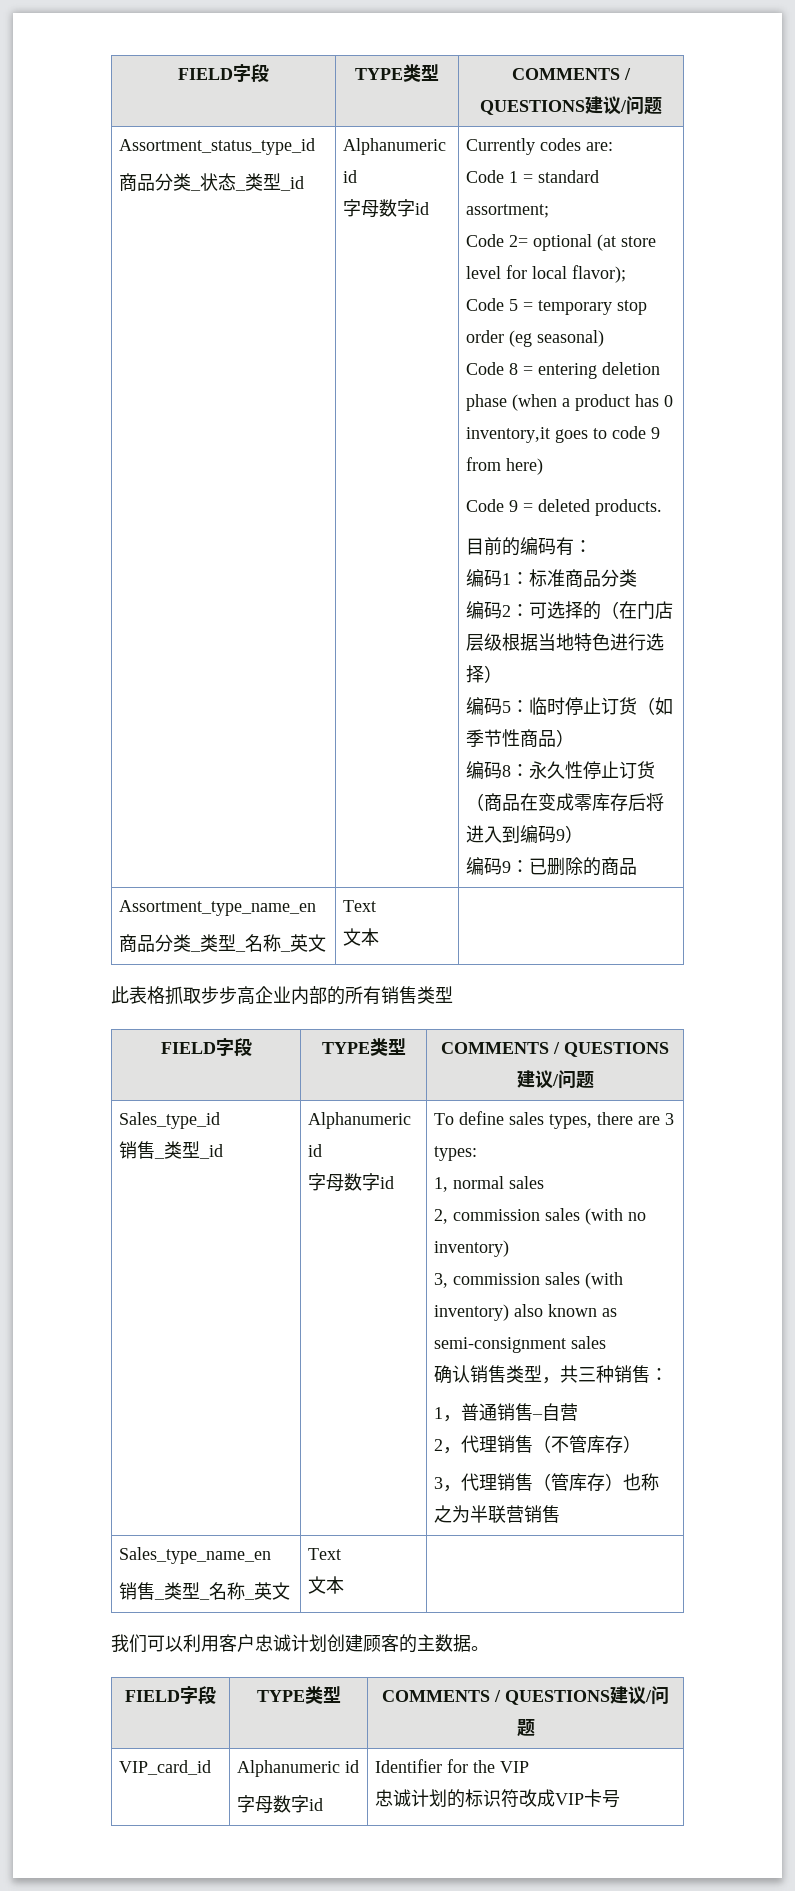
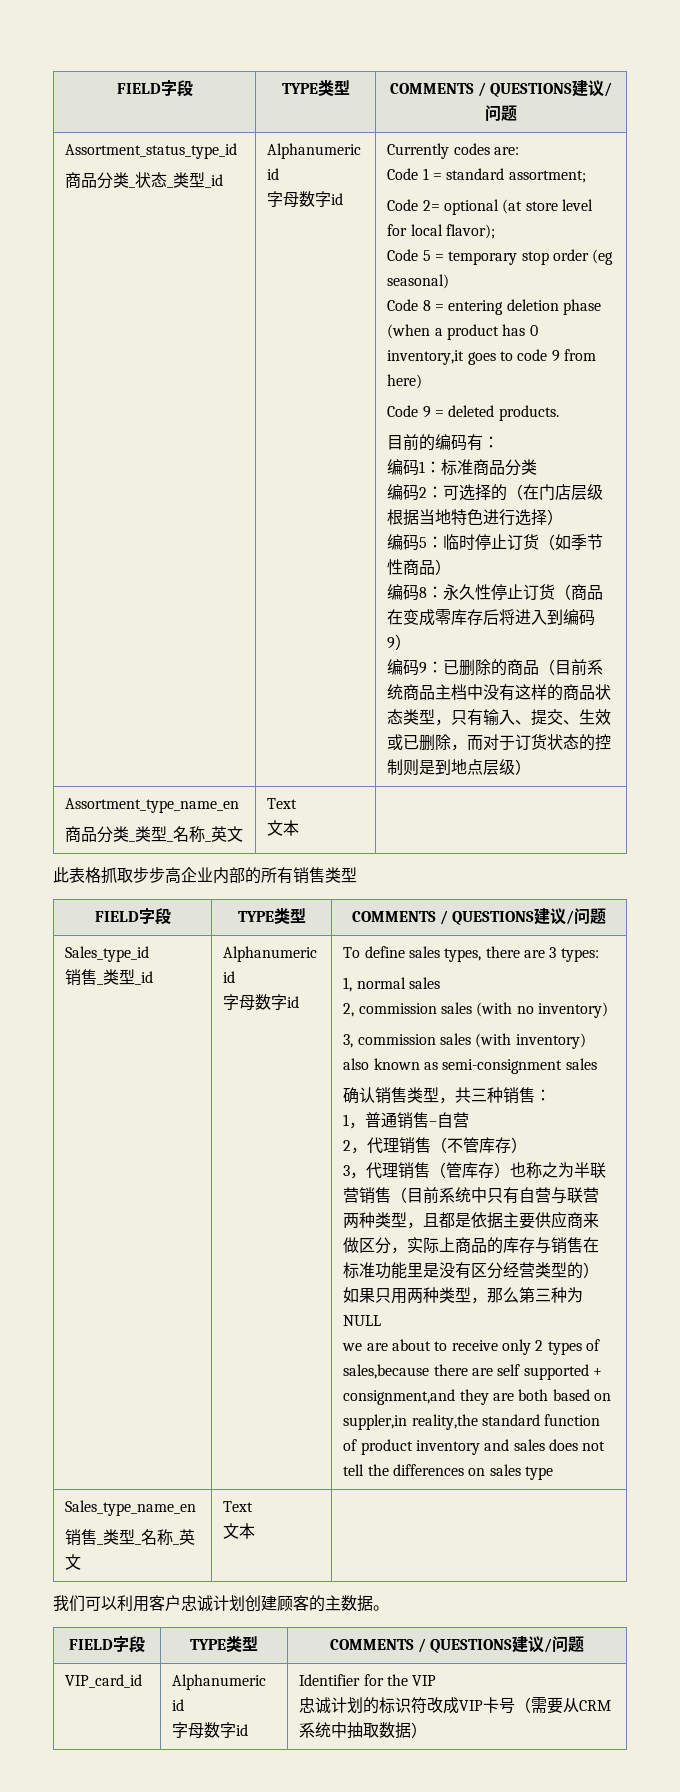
(638, 866) none -> [539,659,604,676] [387,684,612,701] [387,709,612,726] [387,734,612,751] [387,759,532,776] （目前系统商品主档中没有这样的商品状态类型，只有输入、提交、生效或已删除，而对于订货状态的控制则是到地点层级）
(561, 1514) none -> [391,1187,600,1204] [343,1211,600,1229] [343,1237,600,1254] [343,1262,600,1279] [343,1287,584,1304] [343,1315,382,1326] [342,1339,600,1355] [343,1364,602,1380] [343,1389,611,1405] [343,1414,601,1430] [343,1439,606,1455] [343,1464,553,1480] （目前系统中只有自营与联营两种类型，且都是依据主要供应商来做区分，实际上商品的库存与销售在标准功能里是没有区分经营类型的）如果只用两种类型，那么第三种为NULL // we are about to receive only 2 types of sales,because there are self supported + consignment,and they are both based on suppler,in reality,the standard function of product inventory and sales does not tell the differences on sales type
(621, 1799) none -> [515,1697,612,1714] [299,1722,428,1739] （需要从CRM系统中抽取数据）

